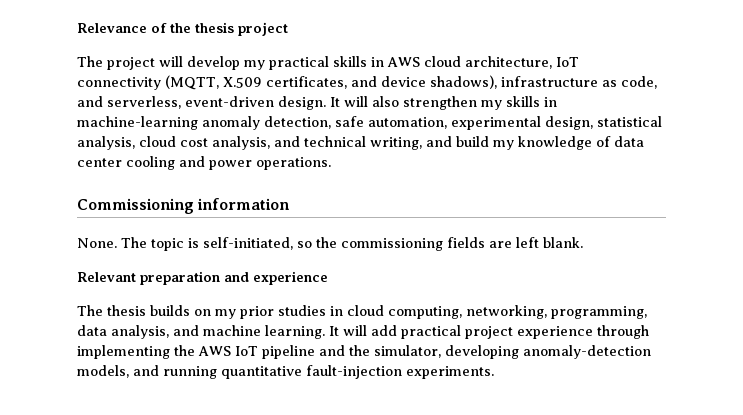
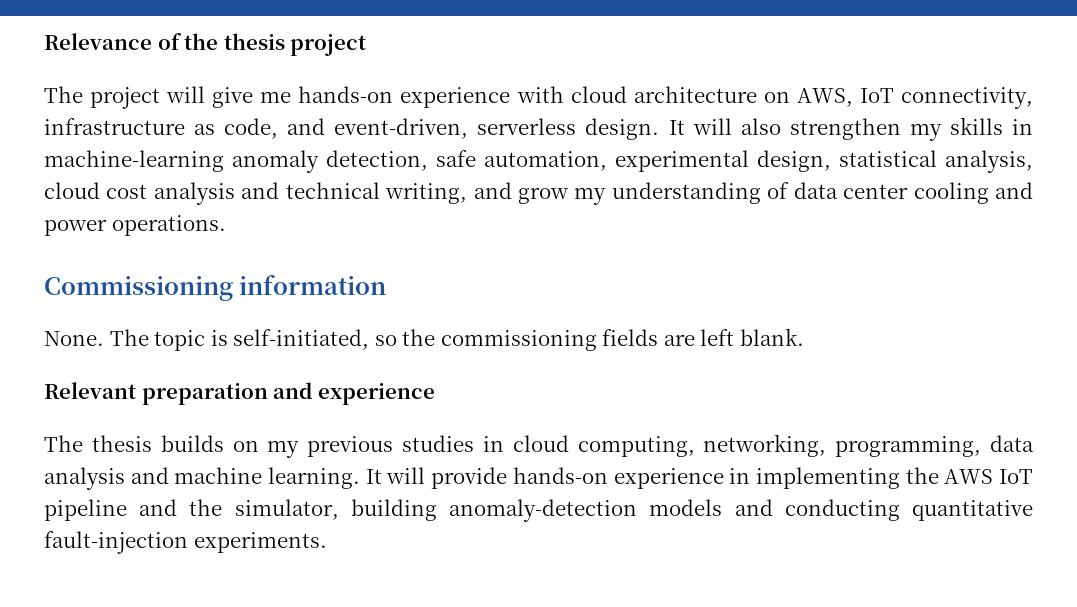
[187,56,579,70] [77,75,497,90] develop my practical skills in AWS cloud architecture, IoT connectivity (MQTT, X.509 certificates, and device shadows), -> [212,86,1034,109] give me hands-on experience with cloud architecture on AWS, IoT connectivity,
[107,96,274,109] serverless, event-driven -> [334,118,577,139] event-driven, serverless
[212,136,270,150] analysis, -> [153,182,235,205] analysis
[456,136,592,150] build my knowledge -> [518,182,761,205] grow my understanding
[240,306,274,319] prior -> [307,436,394,457] previous
[111,325,169,339] analysis, -> [44,467,125,490] analysis
[371,325,649,339] add practical project experience through -> [431,467,751,489] provide hands-on experience in
[445,345,651,359] [77,365,217,379] developing anomaly-detection models, and running -> [350,499,900,522] building anomaly-detection models and conducting

